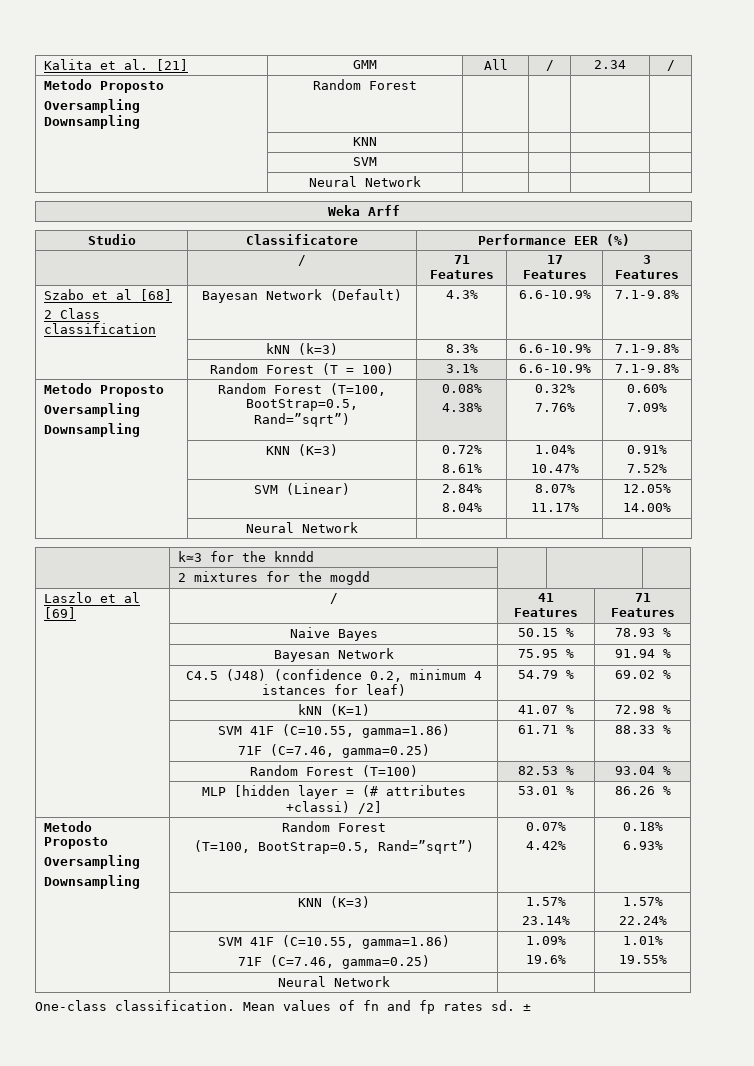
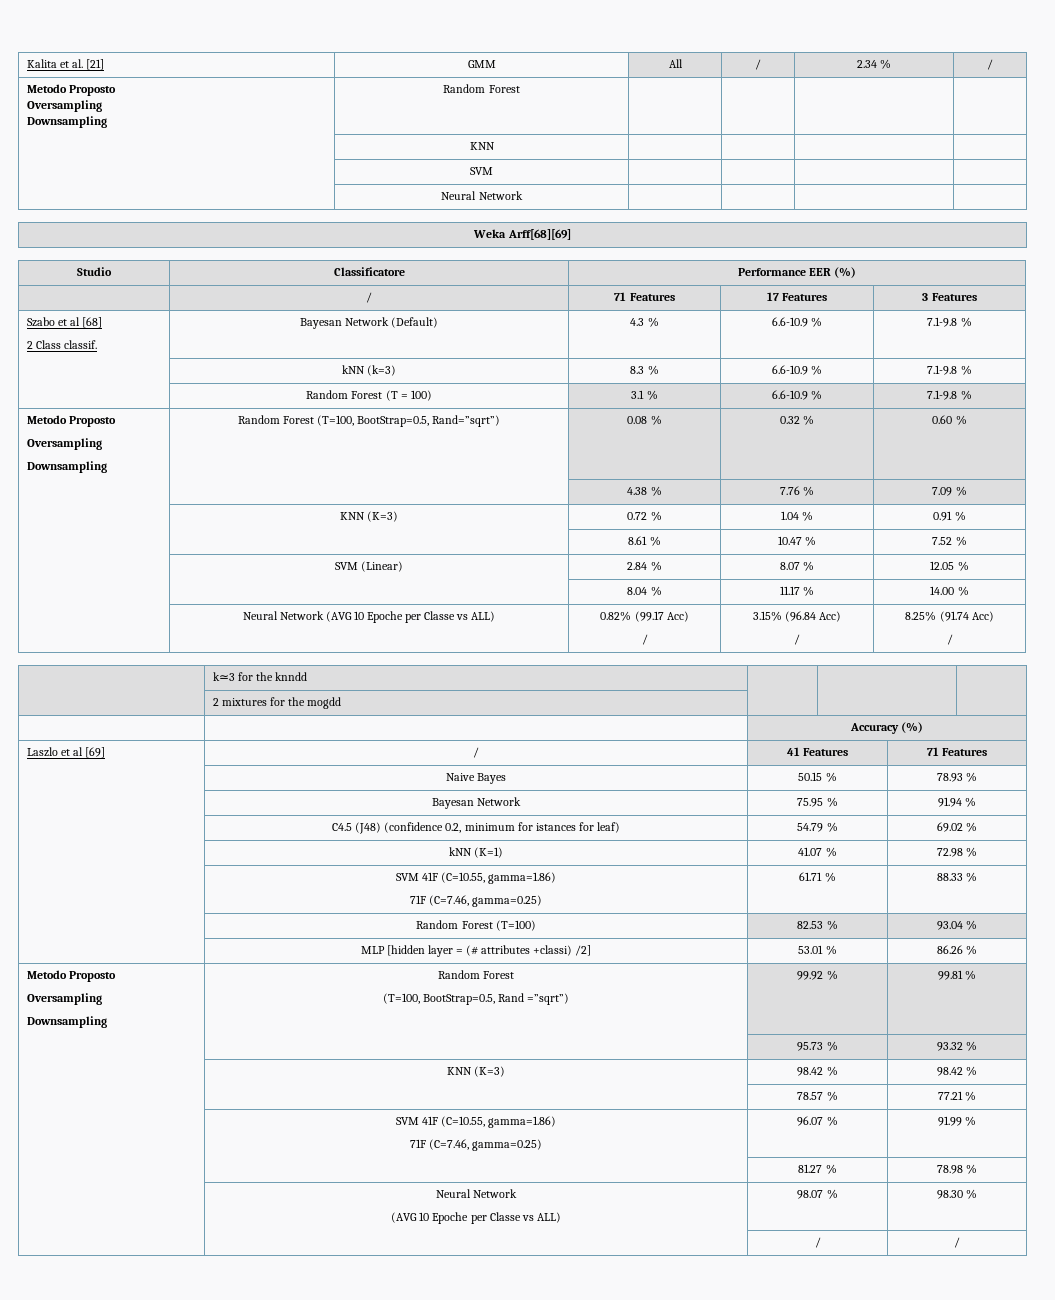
(626, 64) none -> [880,59,892,69] %
[367,205,400,216] Arff -> [507,229,571,240] Arff[68][69]
[44,323,157,334] classification -> [64,340,98,349] classif.
[445,290,478,299] [518,290,591,299] [615,290,679,299] [266,343,338,355] [445,344,478,353] [518,344,591,353] [615,344,679,353] 4.3% | 6.6-10.9% | 7.1-9.8% // | kNN (k=3) | 8.3% | 6.6-10.9% | 7.1-9.8% -> [630,317,659,327] [771,317,823,327] [927,317,972,327] [341,365,397,376] [630,365,659,375] [771,365,823,375] [927,365,972,375] 4.3 % | 6.6-10.9 % | 7.1-9.8 % // | kNN (k=3) | 8.3 % | 6.6-10.9 % | 7.1-9.8 %
[445,364,478,373] [518,364,591,373] [615,364,679,373] 3.1% | 6.6-10.9% | 7.1-9.8% -> [631,390,658,400] [771,390,823,400] [927,390,972,400] 3.1 % | 6.6-10.9 % | 7.1-9.8 %
[441,384,482,393] [441,403,482,412] [534,384,575,393] [534,403,575,412] [627,384,667,393] [627,403,667,412] [266,444,338,456] [441,445,482,454] [441,464,482,473] [534,445,575,454] [530,464,579,473] [627,445,667,454] [627,464,667,473] [254,483,350,495] [441,484,482,493] [441,503,482,512] [534,484,575,493] [530,503,579,512] [623,484,671,493] [623,503,671,512] [246,522,358,533] 0.08% // 4.38% | 0.32% // 7.76% | 0.60% // 7.09% // | KNN (K=3) | 0.72% // 8.61% | 1.04% // 10.47% | 0.91% // 7.52% // | SVM (Linear) | 2.84% // 8.04% | 8.07% // 11.17% | 12.05% // 14.00% // | Neural Network | | | -> [627,415,662,425] [779,415,815,425] [932,415,967,425] [627,486,662,496] [779,486,815,496] [932,486,967,496] [339,511,399,522] [627,511,662,521] [780,511,814,521] [933,511,966,521] [628,536,661,546] [777,536,817,546] [932,536,967,546] [334,561,404,572] [627,561,662,571] [779,561,815,571] [930,561,969,571] [627,586,662,596] [779,586,815,596] [930,586,969,596] [242,611,496,623] [600,611,689,622] [641,634,648,645] [752,611,842,622] [794,634,800,645] [905,611,994,622] [946,634,953,645] 0.08 % | 0.32 % | 0.60 % // | | 4.38 % | 7.76 % | 7.09 % // | KNN (K=3) | 0.72 % | 1.04 % | 0.91 % // | | 8.61 % | 10.47 % | 7.52 % // | SVM (Linear) | 2.84 % | 8.07 % | 12.05 % // | | 8.04 % | 11.17 % | 14.00 % // | Neural Network (AVG 10 Epoche per Classe vs ALL) | 0.82% (99.17 Acc) // / | 3.15% (96.84 Acc) // / | 8.25% (91.74 Acc) // /
(371, 578) none -> [849,722,924,734] // | | Accuracy (%)
[473,671,482,680] 4 -> [517,822,533,831] for
[377,840,474,854] [526,822,566,831] [526,841,566,850] [622,822,663,831] [622,841,663,850] [297,896,370,908] [526,897,566,906] [522,916,570,925] [622,897,663,906] [618,916,667,925] [217,935,450,949] [237,955,430,969] [526,936,566,945] [526,955,566,964] [622,936,663,945] [618,955,667,964] [277,976,390,987] [35,1000,531,1014] Rand=”sqrt”) | 0.07% // 4.42% | 0.18% // 6.93% // | KNN (K=3) | 1.57% // 23.14% | 1.57% // 22.24% // | SVM 41F (C=10.55, gamma=1.86) // 71F (C=7.46, gamma=0.25) | 1.09% // 19.6% | 1.01% // 19.55% // | Neural Network | | // One-class classification. Mean values of fn and fp rates sd. ± -> [498,993,570,1005] [797,970,838,980] [937,970,977,980] [797,1041,838,1051] [936,1041,978,1051] [446,1066,506,1077] [797,1066,838,1076] [936,1066,978,1076] [797,1091,838,1101] [937,1091,977,1101] [395,1116,557,1128] [409,1139,543,1151] [797,1116,838,1126] [937,1116,977,1126] [798,1164,837,1174] [936,1164,978,1174] [435,1189,518,1198] [391,1212,561,1224] [797,1189,838,1199] [936,1189,978,1199] [814,1237,821,1248] [954,1237,960,1248] Rand =”sqrt”) | 99.92 % | 99.81 % // | | 95.73 % | 93.32 % // | KNN (K=3) | 98.42 % | 98.42 % // | | 78.57 % | 77.21 % // | SVM 41F (C=10.55, gamma=1.86) // 71F (C=7.46, gamma=0.25) | 96.07 % | 91.99 % // | | 81.27 % | 78.98 % // | Neural Network // (AVG 10 Epoche per Classe vs ALL) | 98.07 % | 98.30 % // | | / | /

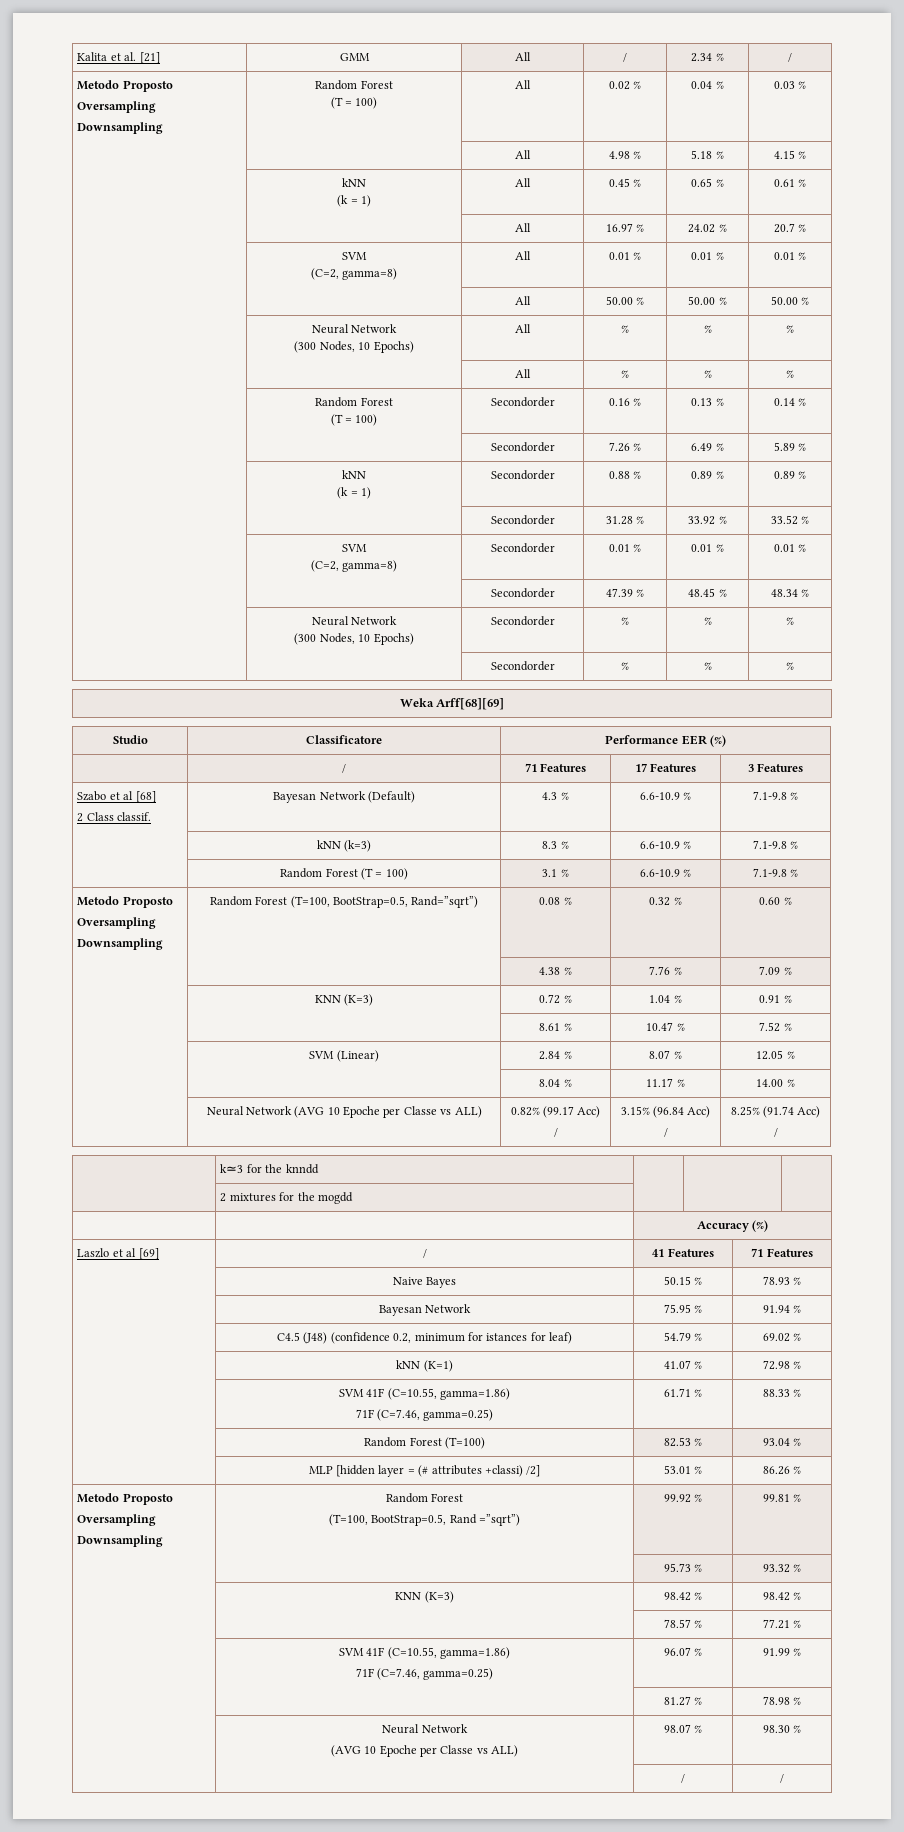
[469,142,495,150] [470,167,493,175] [441,191,523,200] | | | | // | KNN | | | | // | SVM | | | | // | Neural Network | | | | -> [330,97,378,109] [515,80,531,89] [608,81,642,90] [691,81,724,89] [773,81,807,89] [515,150,531,159] [608,151,642,159] [691,150,724,159] [773,150,807,159] [342,178,366,187] [337,195,371,207] [515,178,531,187] [608,178,642,187] [691,178,724,187] [773,179,807,187] [515,223,531,232] [605,223,645,232] [688,224,727,233] [773,223,807,233] [342,252,367,260] [310,268,398,280] [515,251,531,260] [608,252,642,260] [691,252,724,260] [773,252,807,260] [515,296,531,305] [605,296,645,305] [688,296,727,305] [770,296,810,305] [311,324,398,334] [294,341,414,353] [515,324,531,333] [621,325,629,333] [703,325,712,333] [786,325,794,333] [515,369,531,378] [621,370,629,378] [703,370,712,378] [786,370,794,378] [315,397,393,407] [330,414,378,426] [490,397,555,407] [608,398,642,406] [691,398,724,406] [773,398,807,406] [490,442,555,452] [608,442,642,452] [691,443,724,451] [773,442,807,451] [342,470,366,479] [337,487,371,499] [490,470,555,480] [608,471,642,479] [691,471,724,479] [773,471,807,479] [490,515,555,525] [605,516,645,525] [688,516,727,525] [770,515,810,525] [342,544,367,552] [310,560,398,572] [490,543,555,553] [608,544,642,552] [691,544,724,552] [773,544,807,552] [490,588,555,598] [605,588,645,597] [688,588,727,597] [770,589,810,597] [311,616,398,626] [294,633,414,645] [490,616,555,626] [621,617,629,625] [703,617,712,625] [786,617,794,625] [490,661,555,671] [621,662,629,670] [703,662,712,670] [786,662,794,670] // (T = 100) | All | 0.02 % | 0.04 % | 0.03 % // | | All | 4.98 % | 5.18 % | 4.15 % // | kNN // (k = 1) | All | 0.45 % | 0.65 % | 0.61 % // | | All | 16.97 % | 24.02 % | 20.7 % // | SVM // (C=2, gamma=8) | All | 0.01 % | 0.01 % | 0.01 % // | | All | 50.00 % | 50.00 % | 50.00 % // | Neural Network // (300 Nodes, 10 Epochs) | All | % | % | % // | | All | % | % | % // | Random Forest // (T = 100) | Secondorder | 0.16 % | 0.13 % | 0.14 % // | | Secondorder | 7.26 % | 6.49 % | 5.89 % // | kNN // (k = 1) | Secondorder | 0.88 % | 0.89 % | 0.89 % // | | Secondorder | 31.28 % | 33.92 % | 33.52 % // | SVM // (C=2, gamma=8) | Secondorder | 0.01 % | 0.01 % | 0.01 % // | | Secondorder | 47.39 % | 48.45 % | 48.34 % // | Neural Network // (300 Nodes, 10 Epochs) | Secondorder | % | % | % // | | Secondorder | % | % | %

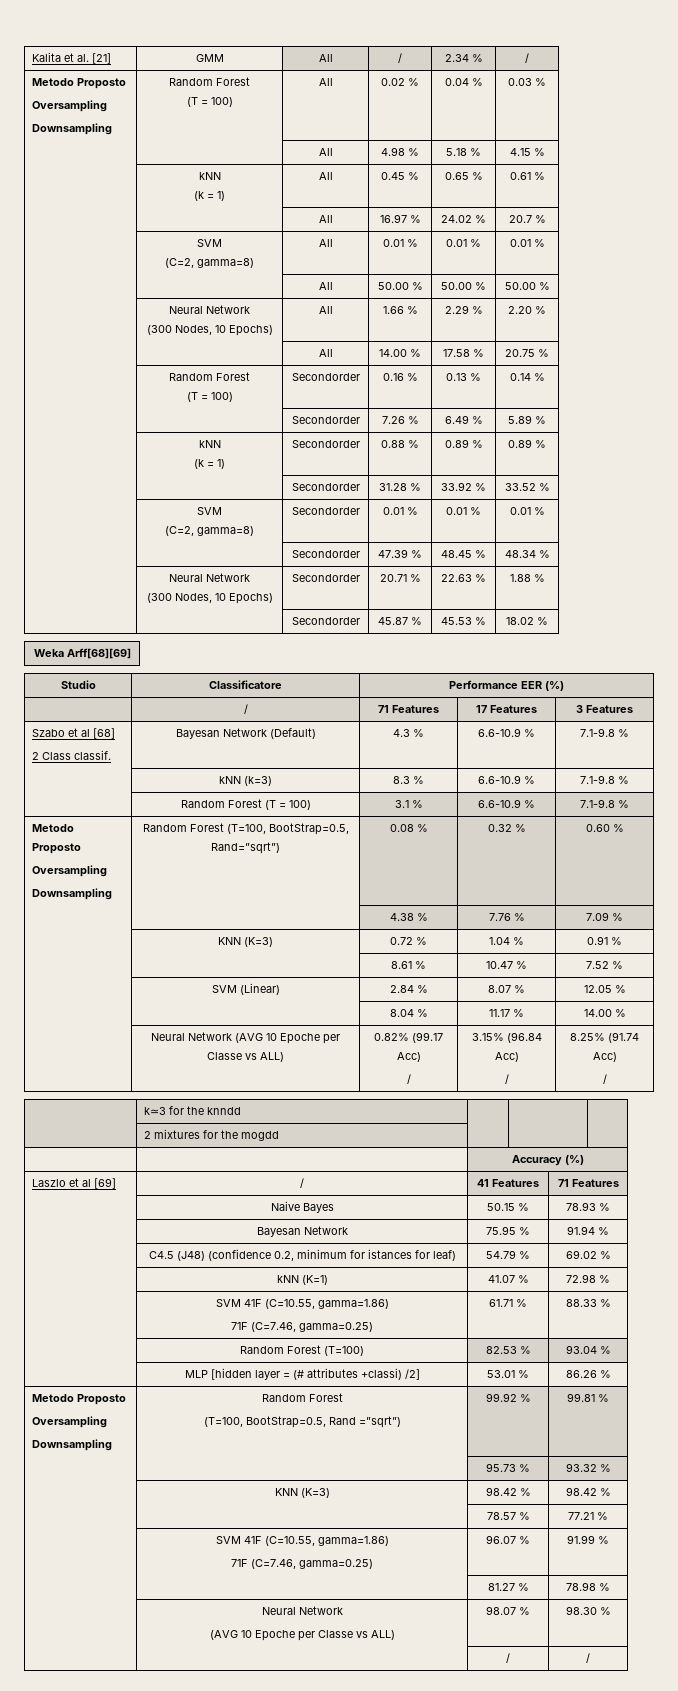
[621,325,629,333] [703,325,712,333] [786,325,794,333] [515,369,531,378] [621,370,629,378] [703,370,712,378] % | % | % // | | All | % | % | -> [382,306,418,314] [444,305,483,314] [508,306,546,314] [318,349,333,357] [379,349,421,357] [443,349,484,357] [505,349,535,357] 1.66 % | 2.29 % | 2.20 % // | | All | 14.00 % | 17.58 % | 20.75
[621,617,629,625] [703,617,712,625] [786,617,794,625] [490,661,555,671] [621,662,629,670] [703,662,712,670] % | % | % // | | Secondorder | % | % | -> [379,574,421,582] [441,574,486,582] [509,574,545,582] [291,617,360,625] [378,617,422,625] [441,617,486,625] [506,617,534,625] 20.71 % | 22.63 % | 1.88 % // | | Secondorder | 45.87 % | 45.53 % | 18.02

